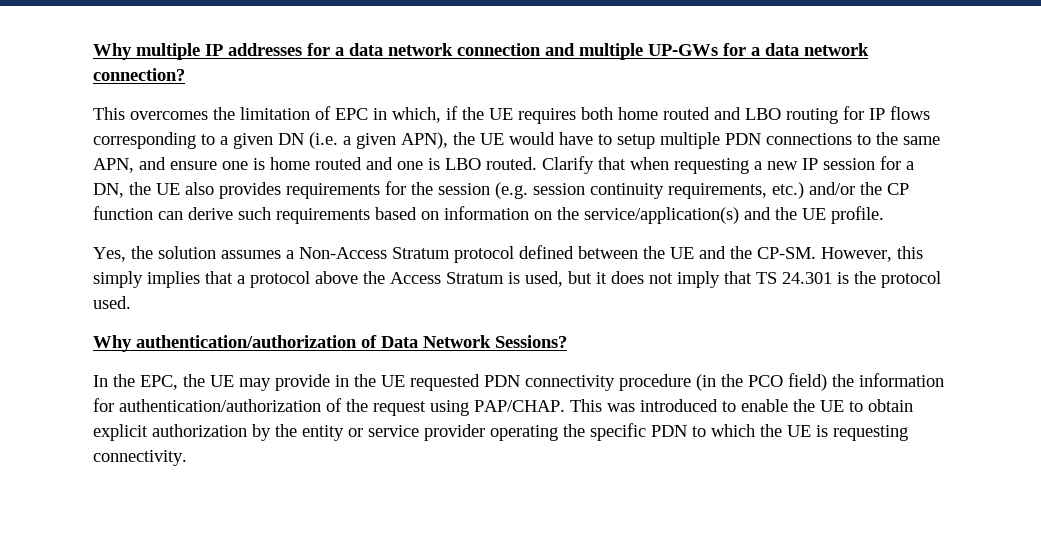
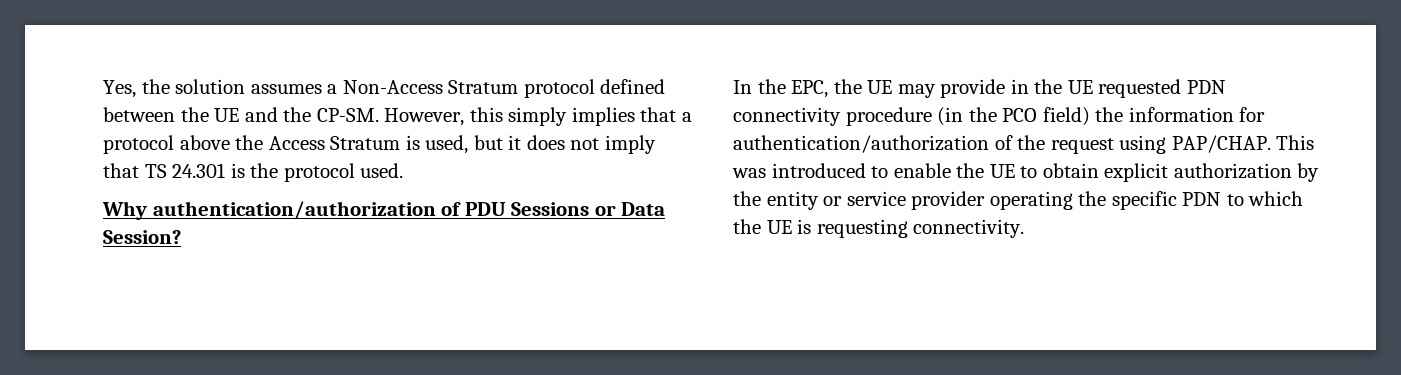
[93,43,869,60] [93,68,185,81] [93,106,930,124] [93,132,940,149] [93,156,914,174] [93,181,909,199] [93,206,884,224] Why multiple IP addresses for a data network connection and multiple UP-GWs for a data network connection? // This overcomes the limitation of EPC in which, if the UE requires both home routed and LBO routing for IP flows corresponding to a given DN (i.e. a given APN), the UE would have to setup multiple PDN connections to the same APN, and ensure one is home routed and one is LBO routed. Clarify that when requesting a new IP session for a DN, the UE also provides requirements for the session (e.g. session continuity requirements, etc.) and/or the CP function can derive such requirements based on information on the service/application(s) and the UE profile. // -> (103, 89) none
[381,335,567,348] Data Network Sessions? -> [464,202,666,216] [103,230,181,244] PDU Sessions or Data Session?

